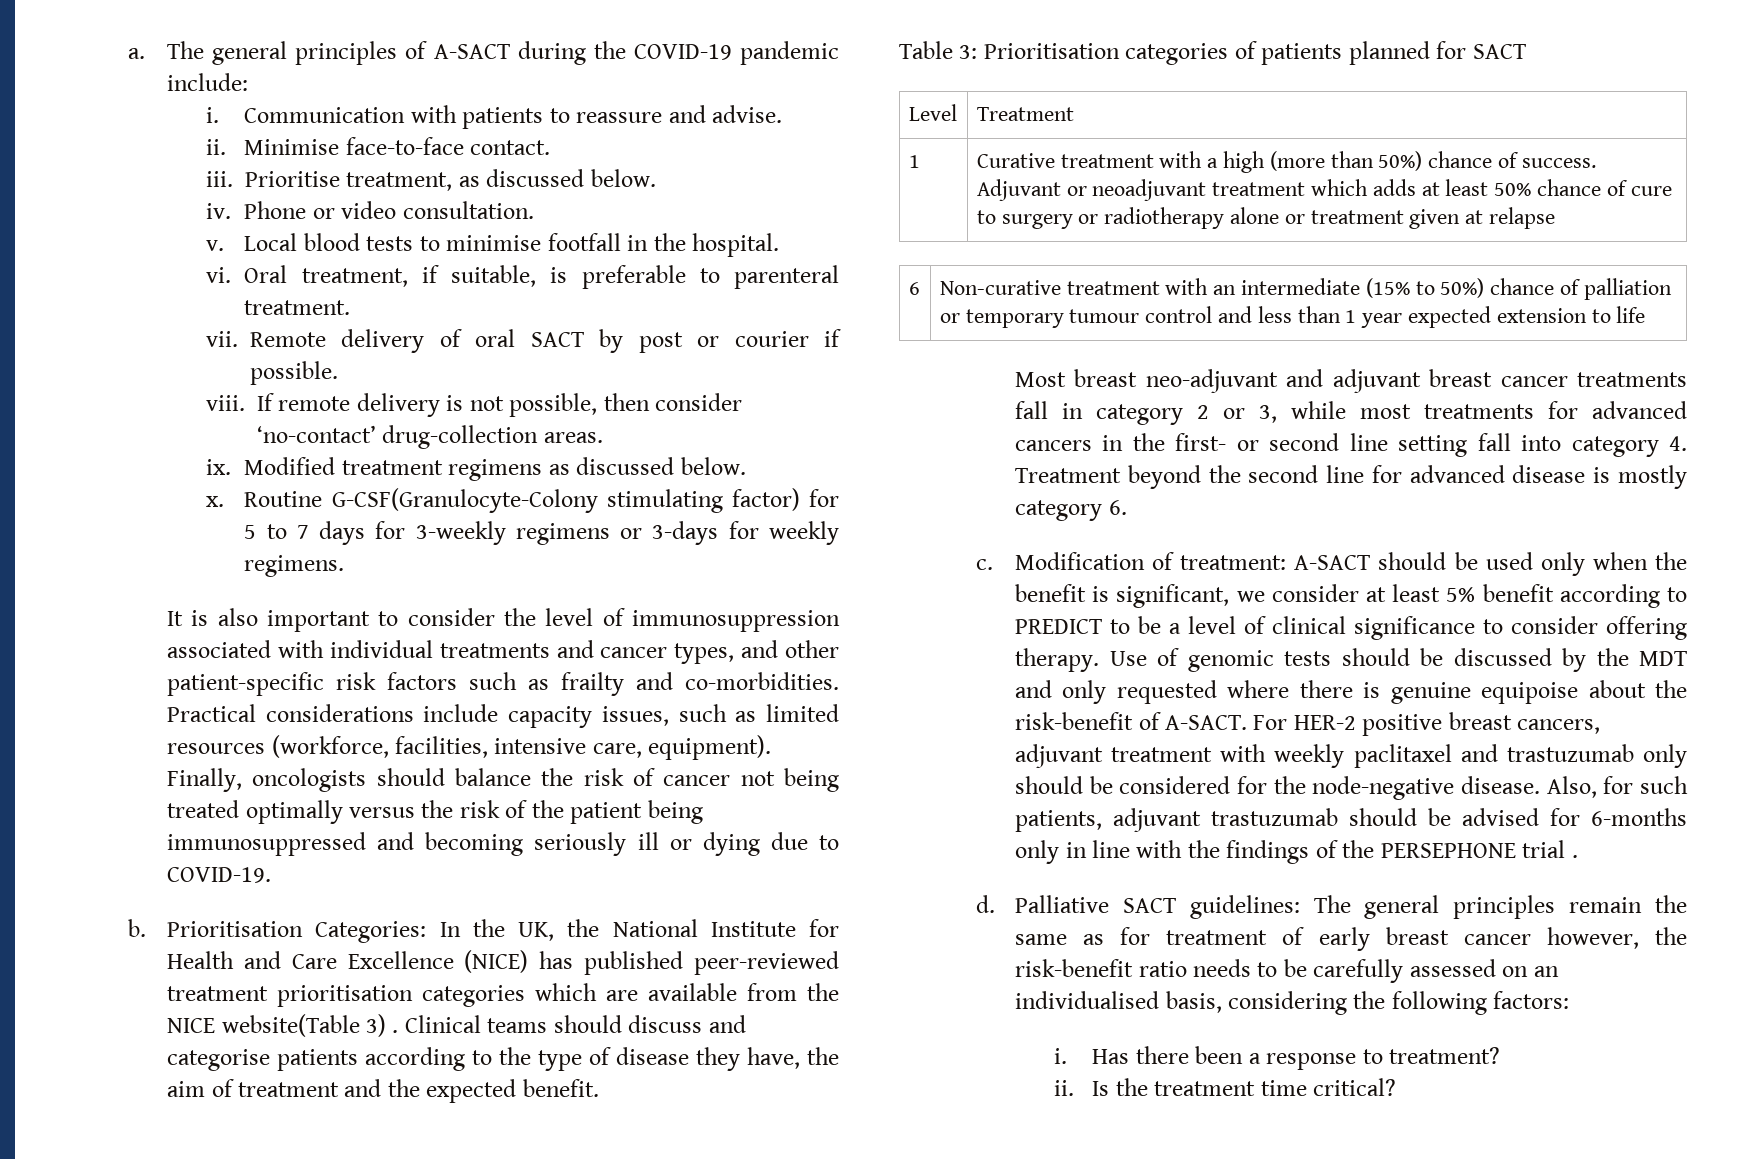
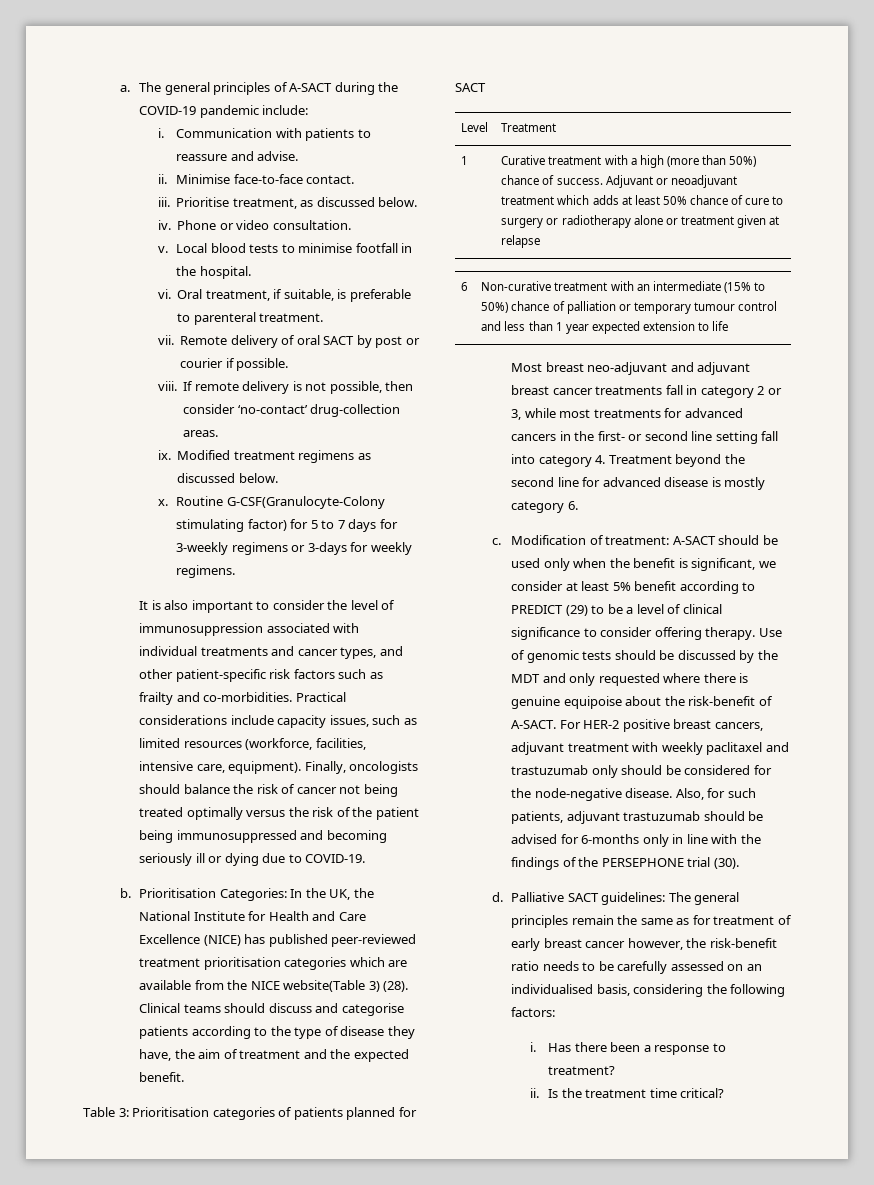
[392,1030,399,1033] . -> [383,981,409,992] (28).
(1103, 626) none -> [565,605,588,616] (29)
[1571,855,1578,858] . -> [713,858,739,869] (30).

